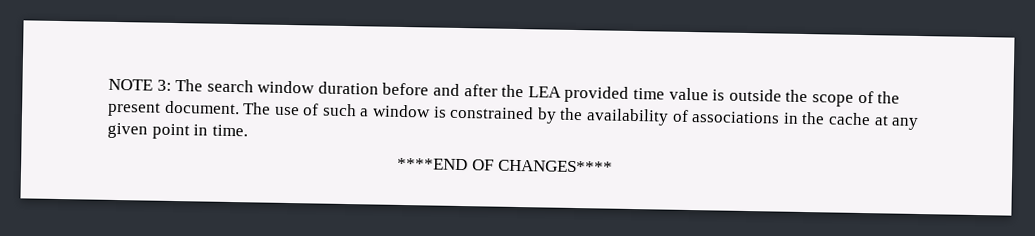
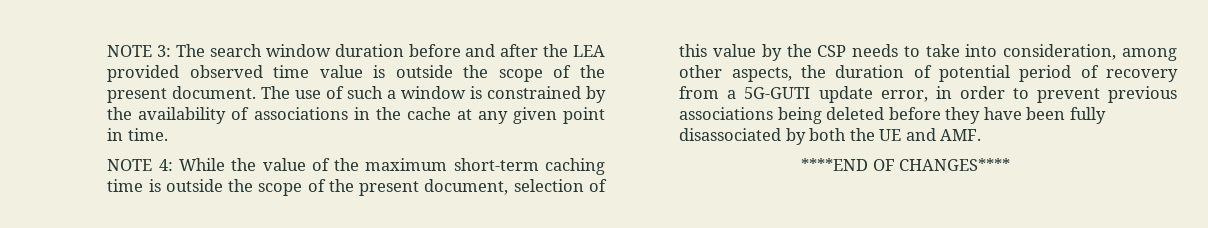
(630, 94) none -> [189,65,263,78] observed
(248, 130) none -> [107,158,605,175] [107,179,607,196] [679,44,1177,61] [679,65,1178,82] [679,86,1177,103] [679,107,1106,124] [679,128,982,145] // NOTE 4: While the value of the maximum short-term caching time is outside the scope of the present document, selection of this value by the CSP needs to take into consideration, among other aspects, the duration of potential period of recovery from a 5G-GUTI update error, in order to prevent previous associations being deleted before they have been fully disassociated by both the UE and AMF.

